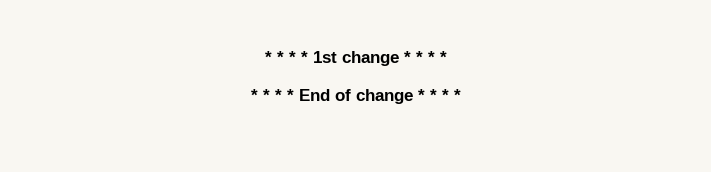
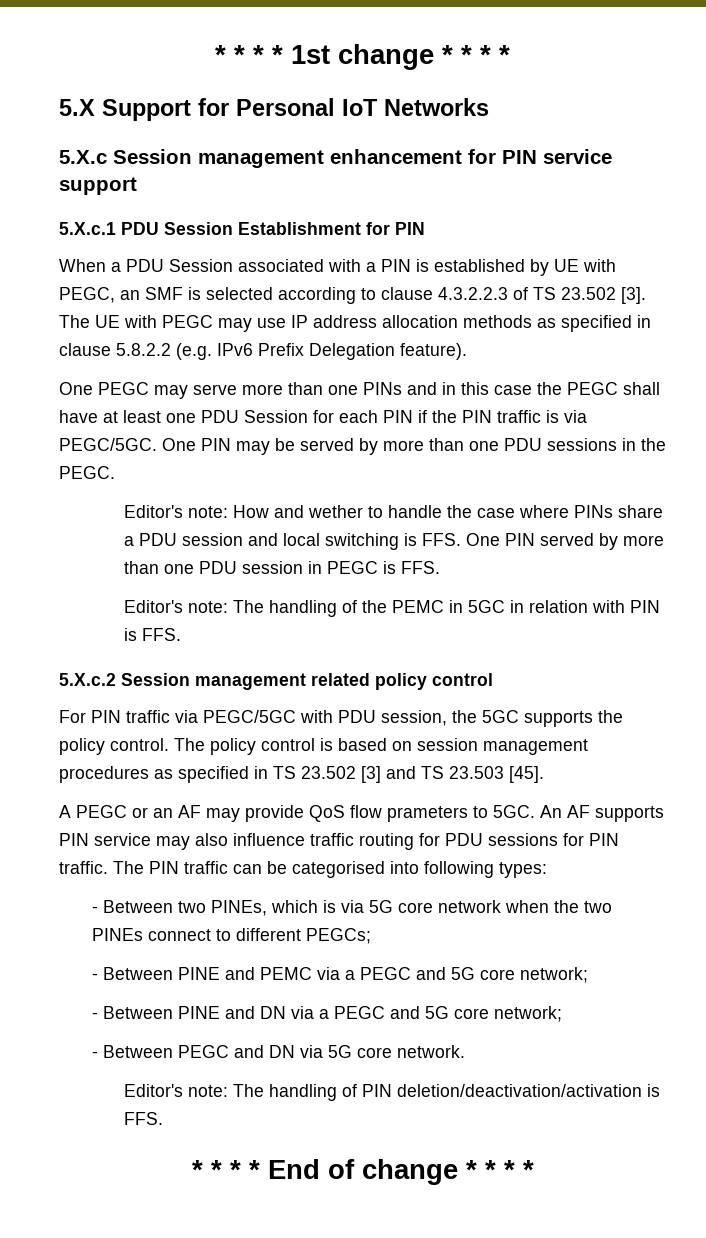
(447, 57) none -> [59,98,489,121] [59,149,612,168] [59,177,137,195] [59,222,425,235] [59,259,616,276] [59,287,646,304] [59,315,651,332] [59,343,467,360] [59,382,660,399] [59,410,587,423] [59,438,666,455] [59,466,115,479] [124,505,664,518] [124,533,665,550] [124,561,441,574] [124,600,661,617] [124,628,182,641] [59,673,493,690] [59,710,623,727] [59,738,588,755] [59,766,544,783] [59,805,664,822] [59,833,619,850] [59,861,547,878] [91,900,612,916] [91,928,371,944] [91,967,588,983] [91,1006,562,1022] [91,1045,465,1058] [124,1084,661,1101] [124,1112,164,1125] // 5.X Support for Personal IoT Networks // 5.X.c Session management enhancement for PIN service support // 5.X.c.1 PDU Session Establishment for PIN // When a PDU Session associated with a PIN is established by UE with PEGC, an SMF is selected according to clause 4.3.2.2.3 of TS 23.502 [3]. The UE with PEGC may use IP address allocation methods as specified in clause 5.8.2.2 (e.g. IPv6 Prefix Delegation feature). // One PEGC may serve more than one PINs and in this case the PEGC shall have at least one PDU Session for each PIN if the PIN traffic is via PEGC/5GC. One PIN may be served by more than one PDU sessions in the PEGC. // Editor's note: How and wether to handle the case where PINs share a PDU session and local switching is FFS. One PIN served by more than one PDU session in PEGC is FFS. // Editor's note: The handling of the PEMC in 5GC in relation with PIN is FFS. // 5.X.c.2 Session management related policy control // For PIN traffic via PEGC/5GC with PDU session, the 5GC supports the policy control. The policy control is based on session management procedures as specified in TS 23.502 [3] and TS 23.503 [45]. // A PEGC or an AF may provide QoS flow prameters to 5GC. An AF supports PIN service may also influence traffic routing for PDU sessions for PIN traffic. The PIN traffic can be categorised into following types: // - Between two PINEs, which is via 5G core network when the two PINEs connect to different PEGCs; // - Between PINE and PEMC via a PEGC and 5G core network; // - Between PINE and DN via a PEGC and 5G core network; // - Between PEGC and DN via 5G core network. // Editor's note: The handling of PIN deletion/deactivation/activation is FFS.

